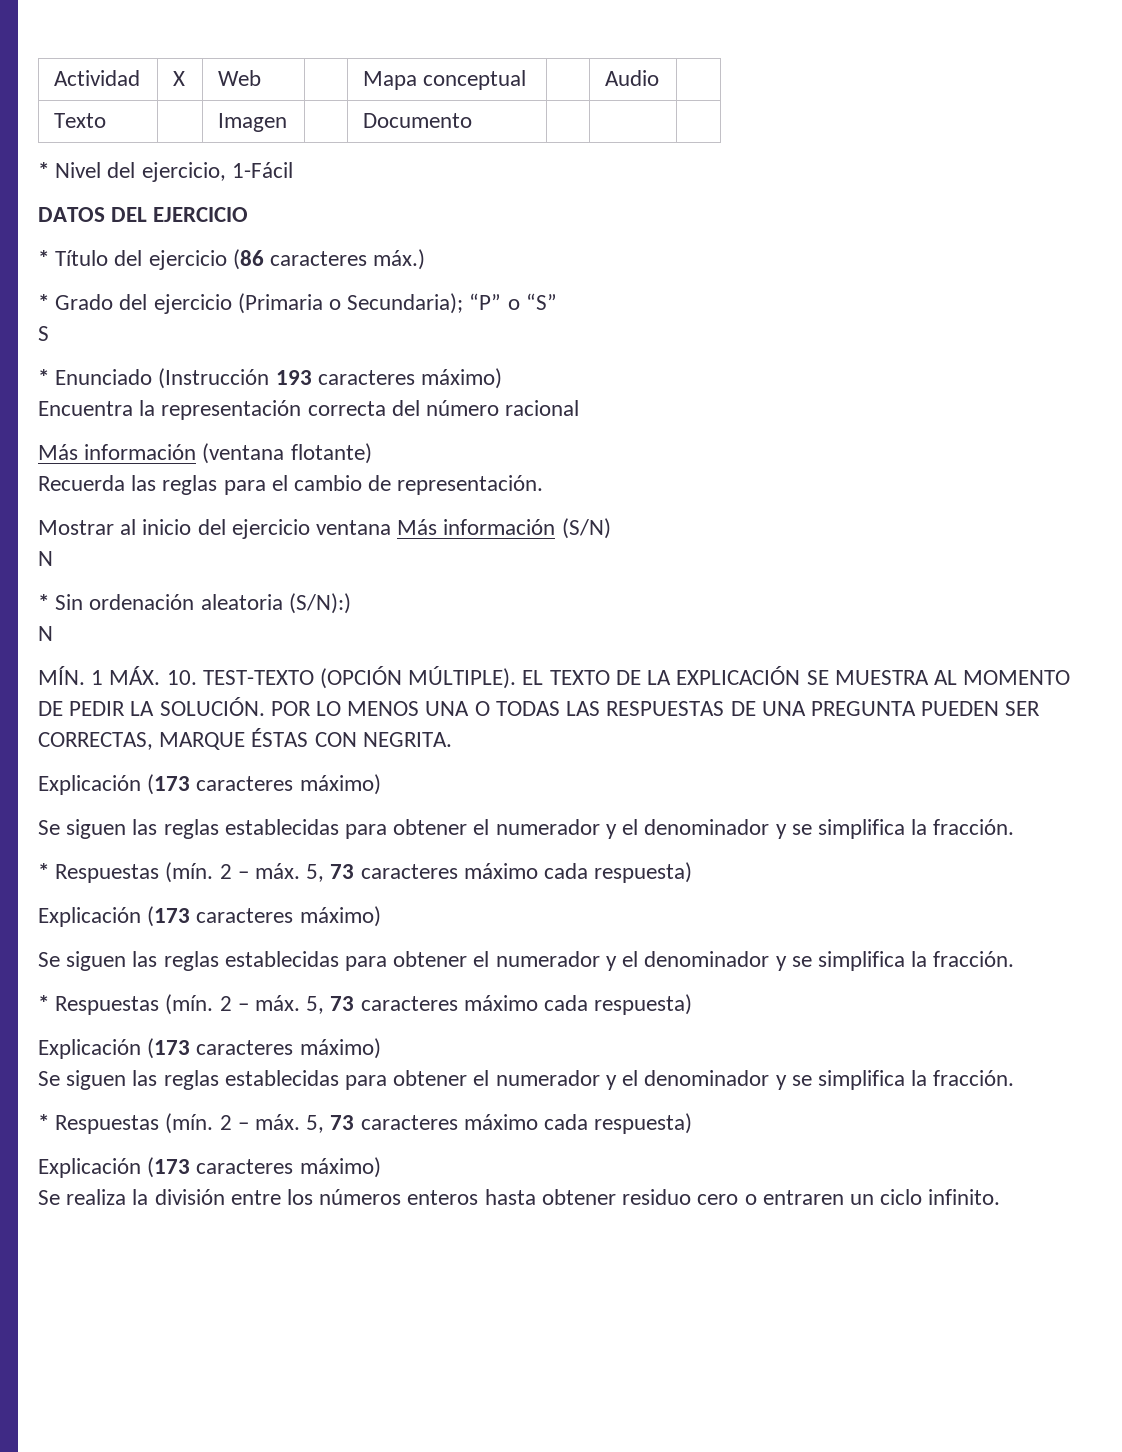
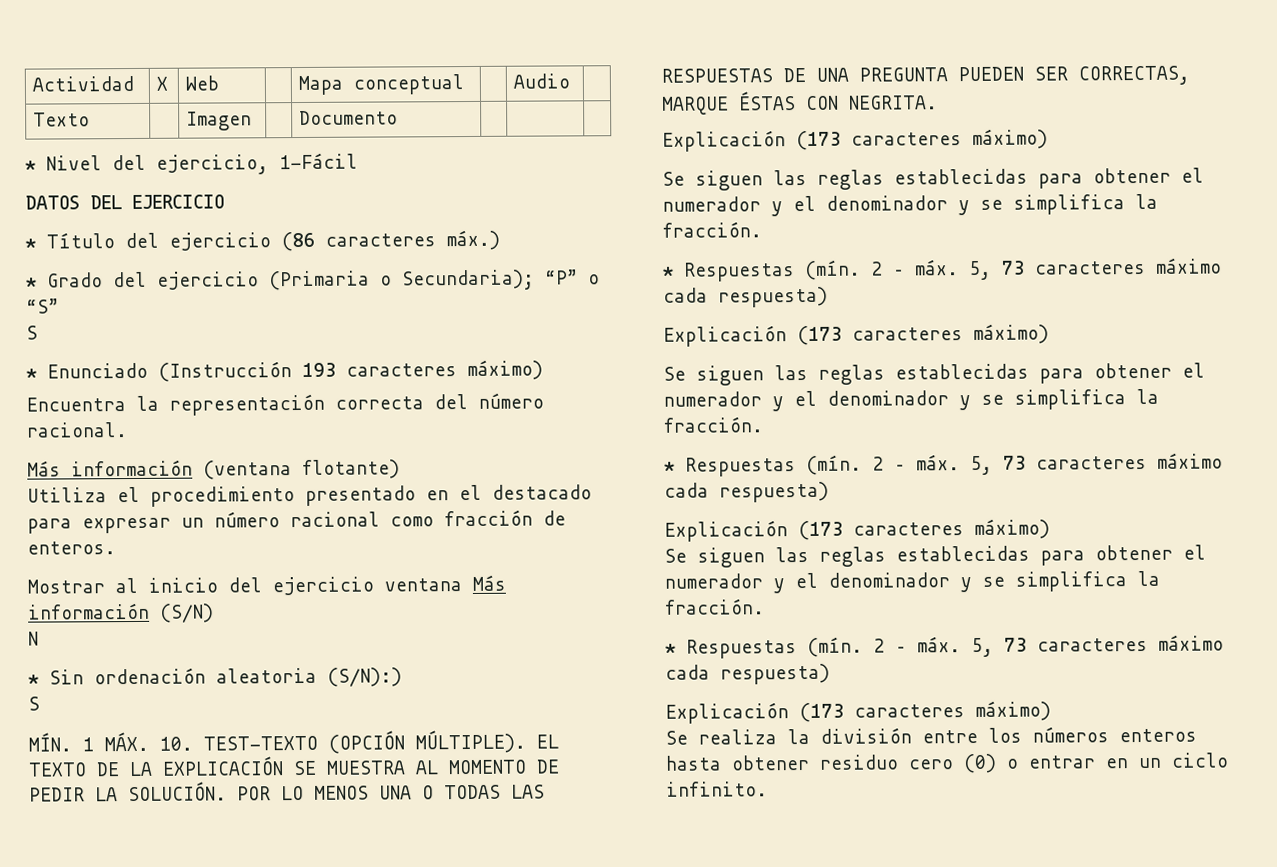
[505,400,580,416] racional -> [26,422,128,438] racional.
[38,475,544,495] Recuerda las reglas para el cambio de representación. -> [27,484,592,507] [27,509,566,534] [27,541,116,555] Utiliza el procedimiento presentado en el destacado para expresar un número racional como fracción de enteros.
[38,626,53,641] N -> [28,696,40,711] S
[744,1190,844,1205] o entraren -> [963,753,1128,774] (0) o entrar en

